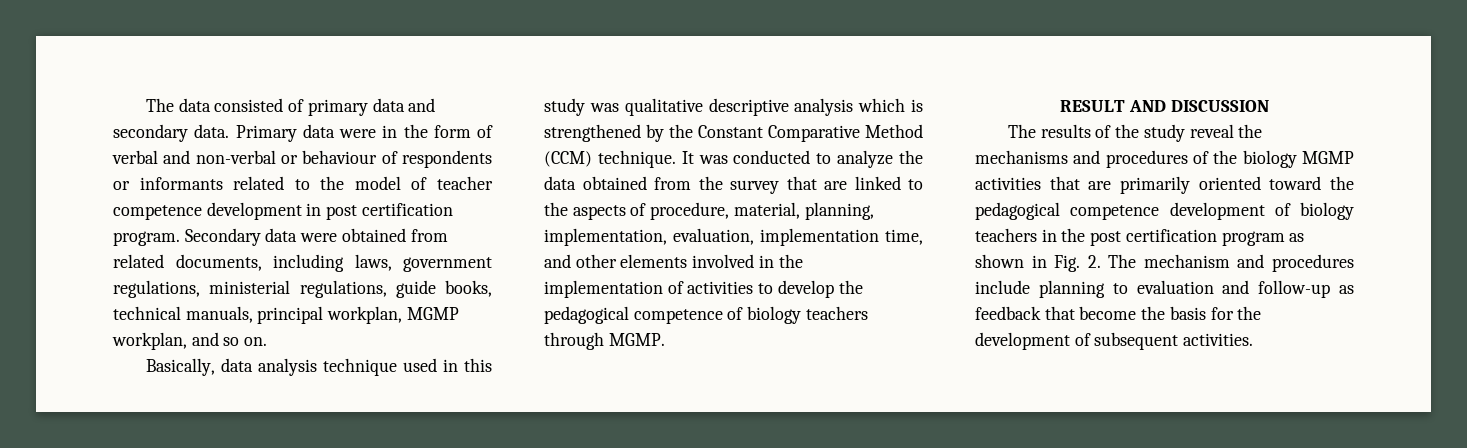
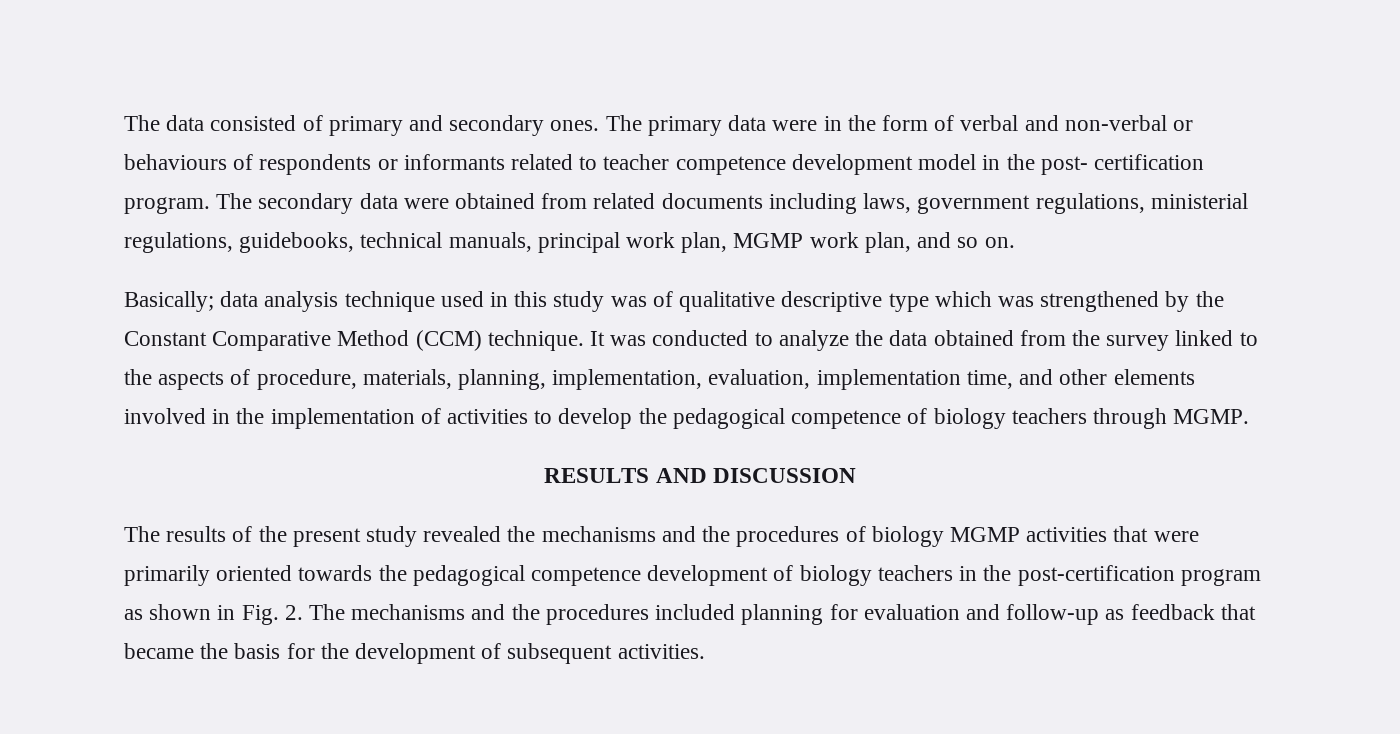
[372,98,405,112] data -> (403, 126) none
[194,124,297,142] data. Primary -> [550,115,722,136] ones. The primary
[302,150,378,164] behaviour -> [124,154,227,170] behaviours
[320,176,493,190] [113,202,453,220] [113,228,261,246] the model of teacher competence development in post certification program. Secondary -> [603,154,1204,175] [124,193,354,214] teacher competence development model in the post- certification program. The secondary
[175,254,262,271] documents, -> [661,193,763,209] documents
[395,280,492,298] guide books, -> [239,232,355,253] guidebooks,
[327,306,459,324] [112,332,187,350] workplan, MGMP workplan, -> [626,232,911,253] work plan, MGMP work plan,
[145,358,215,376] Basically, -> [124,291,214,312] Basically;
(619, 107) none -> [652,291,673,307] of
[794,98,923,116] analysis which is -> [888,291,1034,312] type which was
[786,176,847,190] that are -> (1170, 343) none
[733,202,800,219] material, -> [362,369,452,389] materials,
[1060,100,1126,112] RESULT -> [544,468,650,483] RESULTS
[1143,124,1234,142] study reveal -> [292,526,502,547] present study revealed
(1101, 157) none -> [702,526,731,542] the
[1213,150,1238,164] the -> (866, 534) none
[1088,181,1112,190] are -> [1153,531,1199,542] were
[1269,176,1322,190] toward -> [298,565,373,581] towards
[1090,229,1217,246] post certification -> [1017,565,1175,586] post-certification
[1143,254,1354,272] [975,280,1128,298] mechanism and procedures include planning to -> [351,604,858,625] mechanisms and the procedures included planning for
[1079,306,1137,320] become -> [124,643,194,659] became

